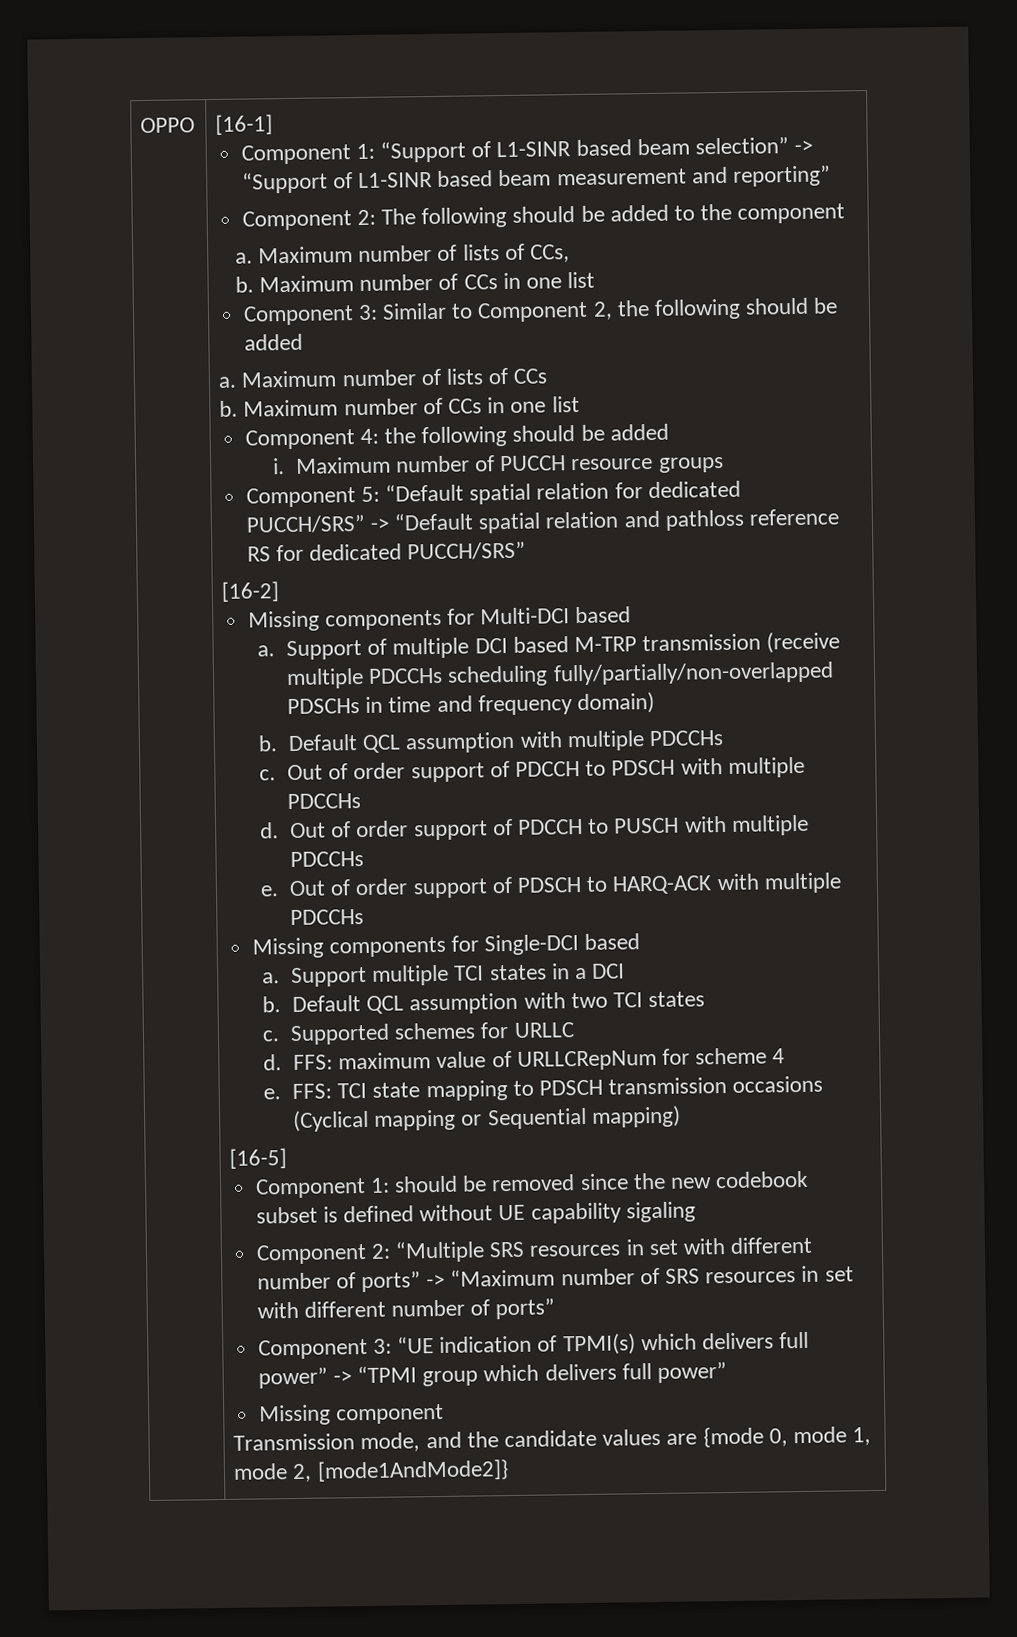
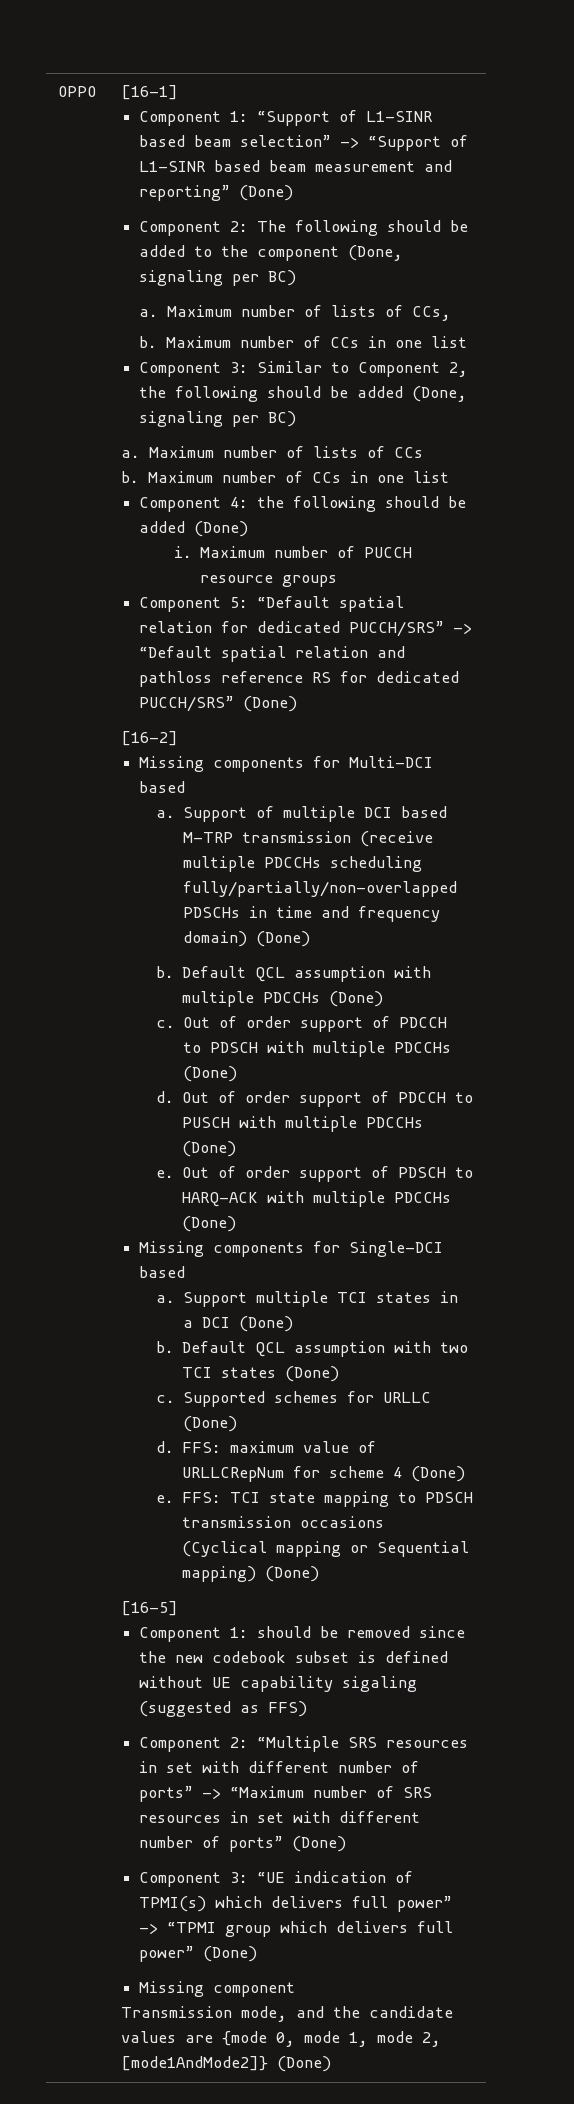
(831, 176) none -> [239,185,294,201] (Done)
(846, 213) none -> [348,245,404,261] [139,270,297,286] (Done, signaling per BC)
(303, 342) none -> [412,386,468,402] [139,411,297,427] (Done, signaling per BC)
(669, 432) none -> [194,521,249,537] (Done)
(527, 551) none -> [243,696,298,712] (Done)
(655, 703) none -> [256,931,311,947] (Done)
(724, 738) none -> [329,991,384,1007] (Done)
(361, 801) none -> [183,1066,238,1082] (Done)
(364, 859) none -> [182,1141,237,1157] (Done)
(364, 917) none -> [182,1216,237,1232] (Done)
(626, 971) none -> [239,1316,294,1332] (Done)
(706, 999) none -> [285,1366,340,1382] (Done)
(575, 1030) none -> [183,1416,238,1432] (Done)
(786, 1056) none -> [411,1466,466,1482] (Done)
(681, 1116) none -> [265,1566,320,1582] (Done)
(696, 1212) none -> [139,1701,308,1717] (suggested as FFS)
(556, 1309) none -> [292,1836,347,1852] (Done)
(727, 1373) none -> [203,1946,258,1962] (Done)
(509, 1470) none -> [277,2056,332,2072] (Done)

